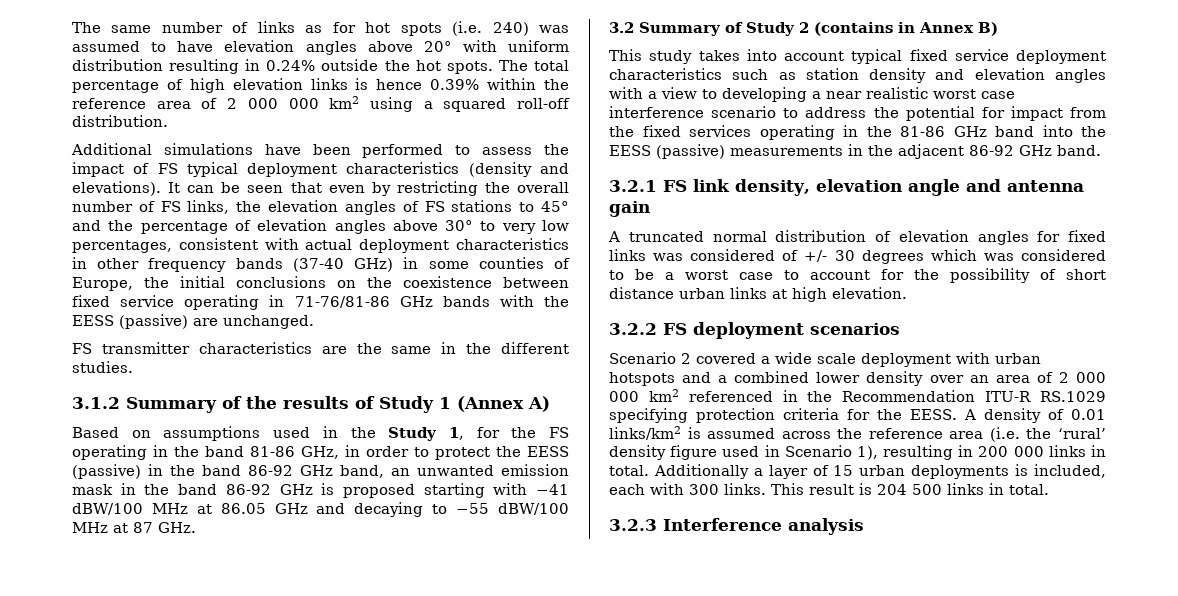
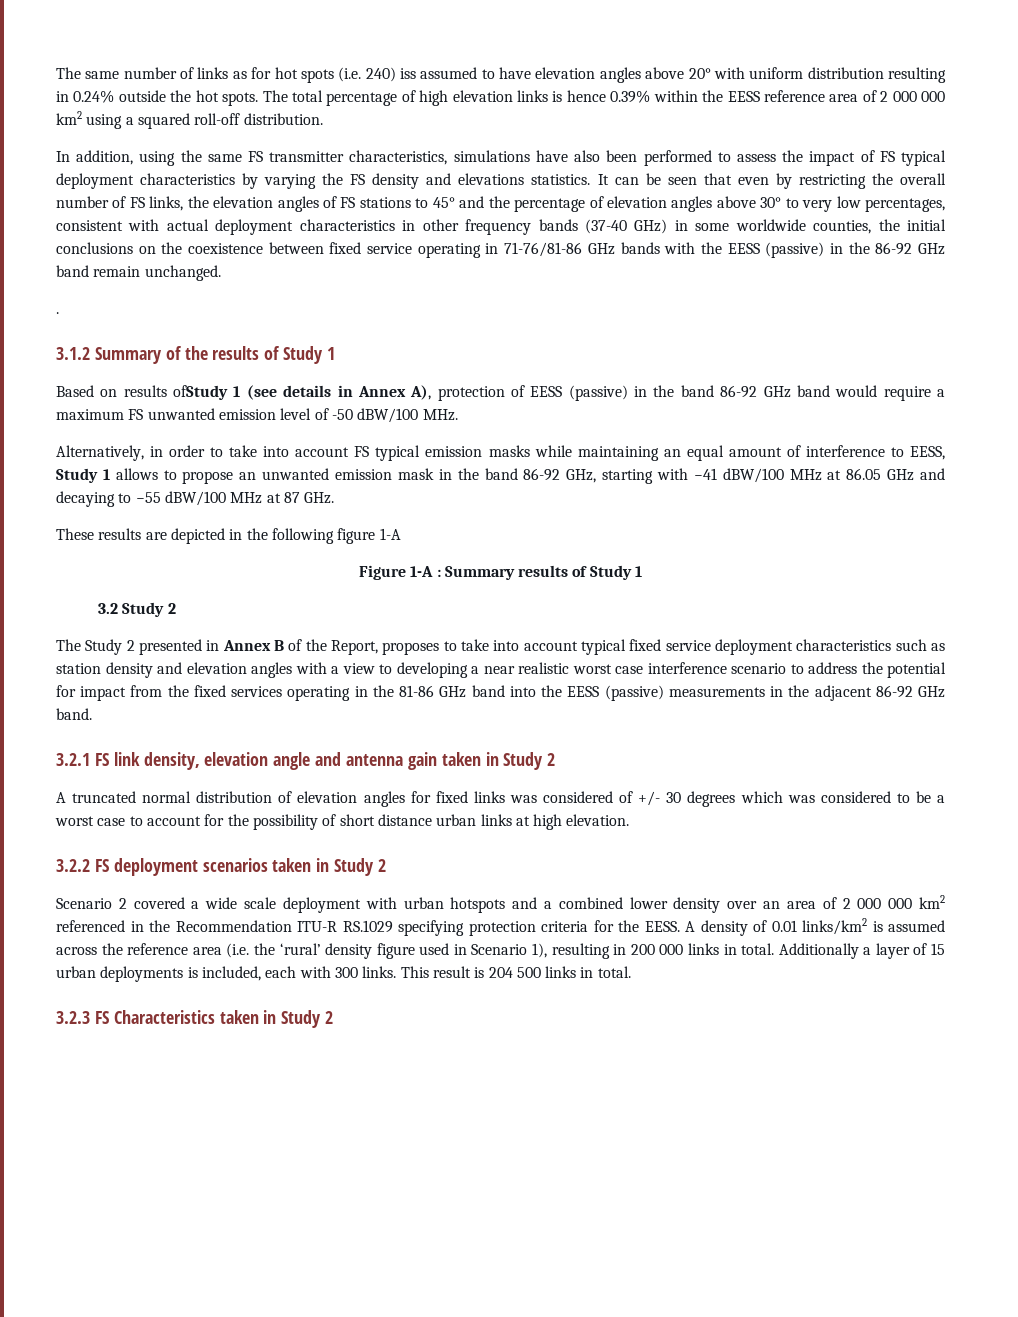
[538,25,569,33] was -> [400,68,417,79] iss
(570, 84) none -> [727,91,760,102] EESS
[71,143,152,155] Additional -> [56,150,448,166] In addition, using the same FS transmitter characteristics,
(301, 149) none -> [574,150,601,162] also
[468,162,569,177] [72,181,161,196] (density and elevations). -> [242,173,591,189] by varying the FS density and elevations statistics.
[478,257,570,269] [72,277,133,291] counties of Europe, -> [735,219,872,234] worldwide counties,
[193,315,314,329] [72,342,569,354] [72,361,133,373] are unchanged. // FS transmitter characteristics are the same in the different studies. -> [829,242,946,255] [56,265,221,281] [56,312,59,314] in the 86-92 GHz band remain unchanged. // .
[457,396,550,412] (Annex A) -> (336, 353) none
[163,426,569,441] [72,445,521,460] assumptions used in the Study 1, for the FS operating in the band 81-86 GHz, in order to protect the -> [123,385,526,401] results ofStudy 1 (see details in Annex A), protection of
[340,465,384,478] band, -> [796,385,946,401] [56,408,458,423] [56,445,946,461] [56,468,234,484] band would require a maximum FS unwanted emission level of -50 dBW/100 MHz. // Alternatively, in order to take into account FS typical emission masks while maintaining an equal amount of interference to EESS, Study 1 allows to propose
[279,483,415,498] GHz is proposed -> [566,469,597,483] GHz,
[609,22,998,36] [609,49,740,64] 3.2 Summary of Study 2 (contains in Annex B) // This study takes -> [56,528,401,544] [358,565,643,580] [98,602,176,617] [56,639,489,655] These results are depicted in the following figure 1-A // Figure 1-A : Summary results of Study 1 // 3.2 Study 2 // The Study 2 presented in Annex B of the Report, proposes to take
(650, 209) none -> [441,752,556,770] taken in Study 2
(900, 329) none -> [272,858,387,876] taken in Study 2
[663,518,864,535] Interference analysis -> [94,1010,334,1028] FS Characteristics taken in Study 2

